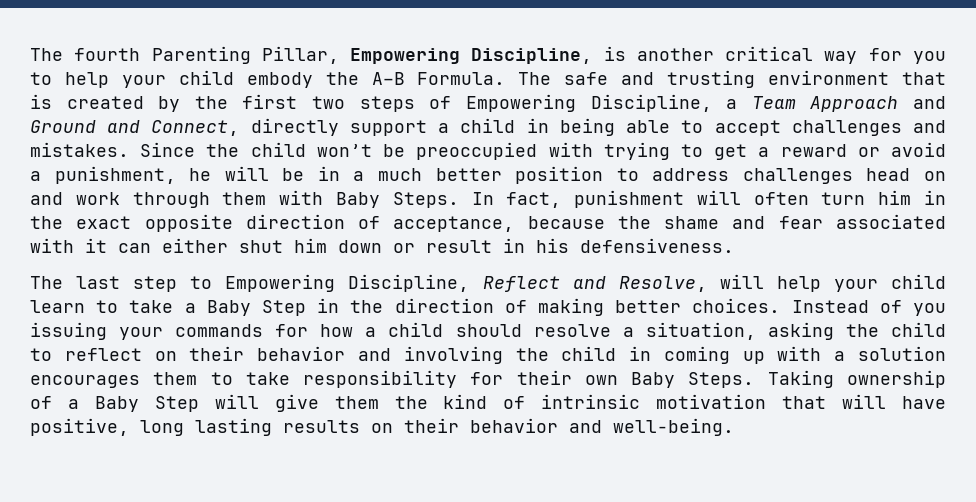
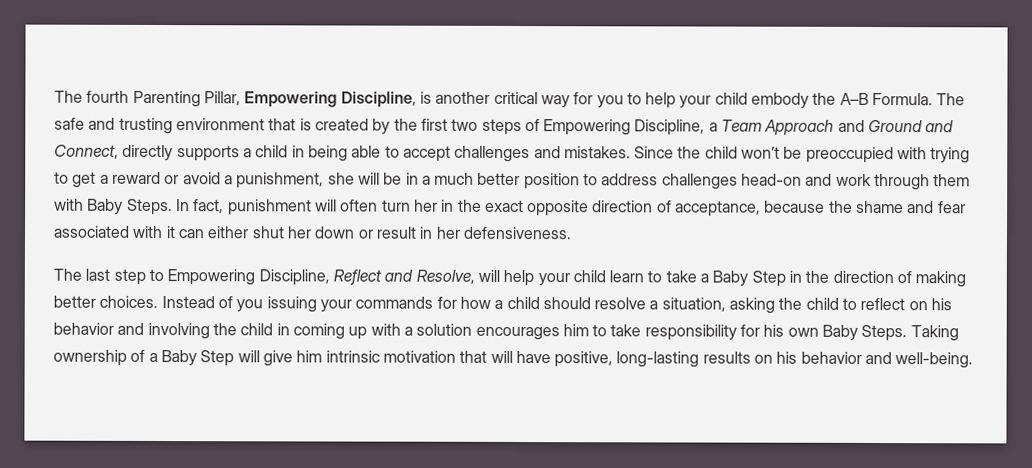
[349,120,427,136] support -> [176,145,240,162] supports
[189,168,212,181] he -> [327,172,355,185] she
[866,168,946,181] head on -> [741,173,803,186] head-on
[878,190,912,205] him -> [413,199,438,212] her
[294,238,327,253] him -> [286,226,312,239] her
[536,238,569,253] his -> [435,226,461,239] her
[189,346,245,361] their -> [931,298,953,311] his
[153,372,198,385] them -> [562,324,589,337] him
[516,370,572,385] their -> [763,324,785,337] his
[334,394,526,409] them the kind of -> [296,350,323,363] him
[140,418,272,436] long lasting -> [616,351,700,368] long-lasting
[404,418,459,433] their -> [776,351,798,364] his

